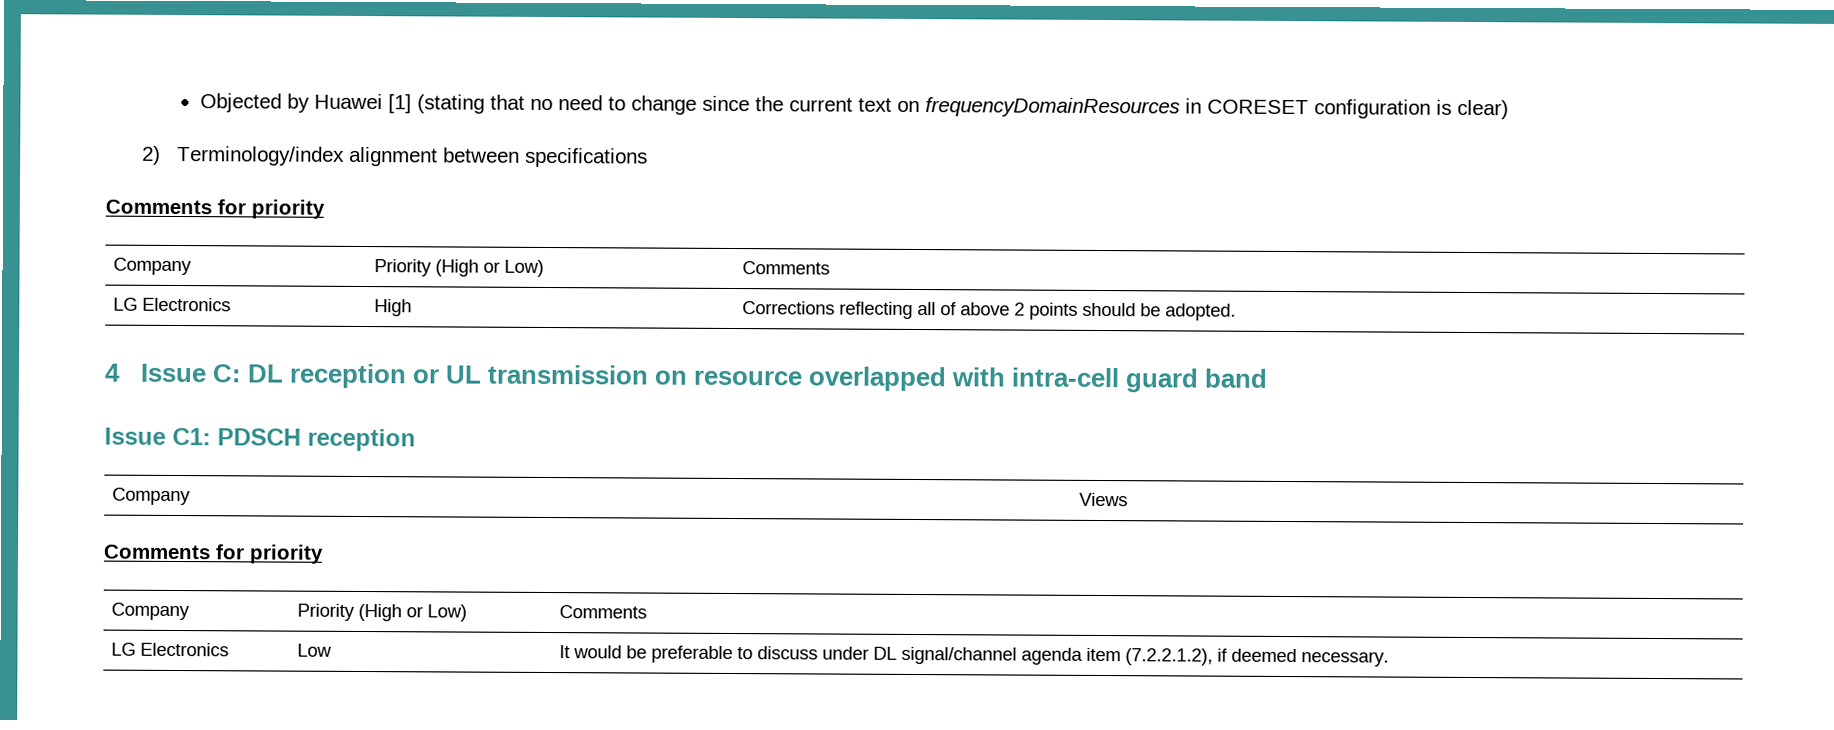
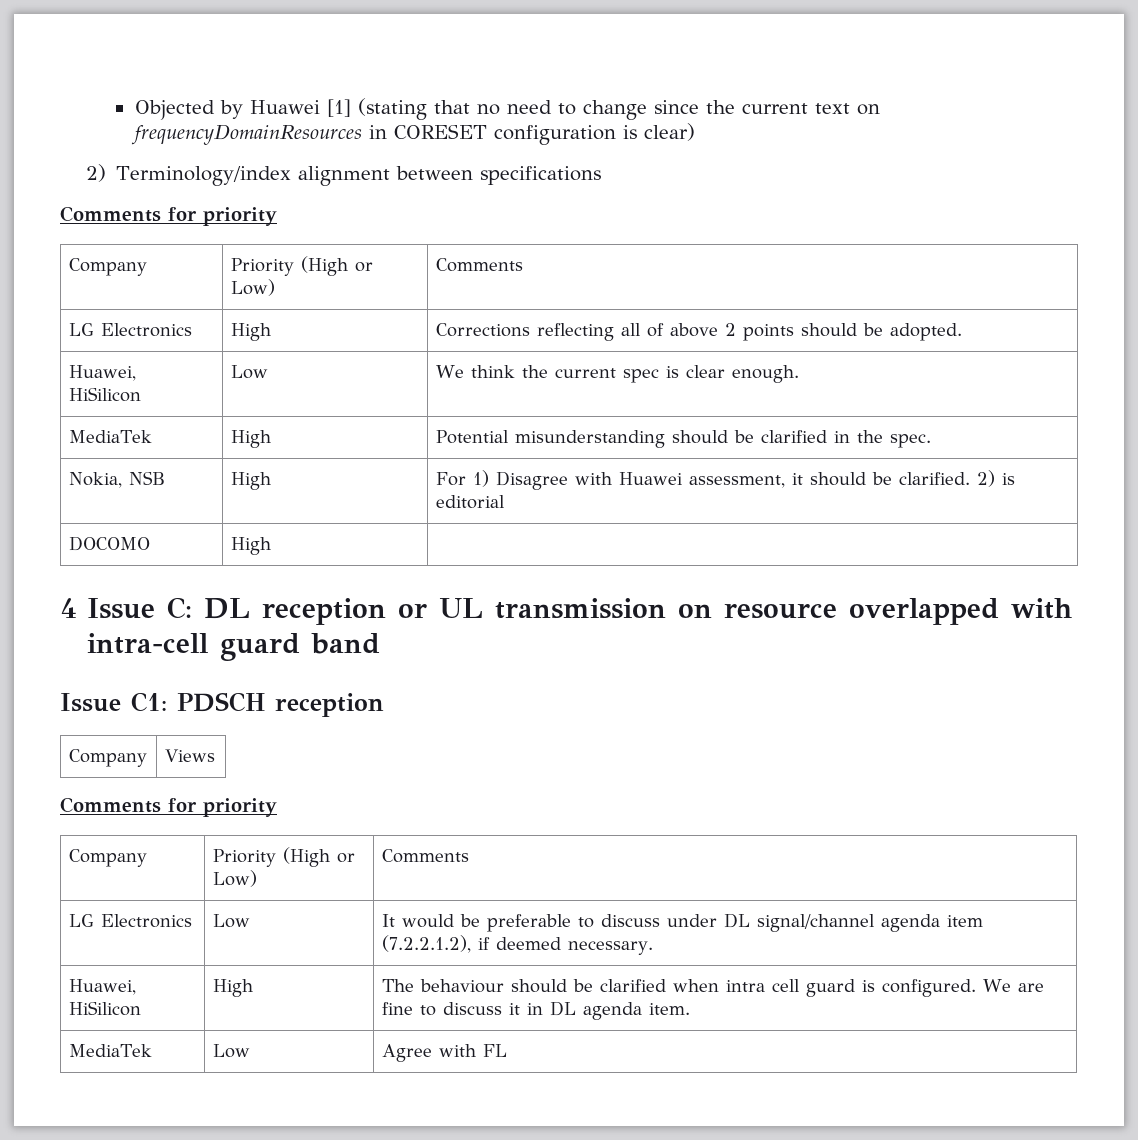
(1237, 312) none -> [68,365,136,381] [68,387,141,402] [230,365,268,379] [435,365,799,383] [68,430,152,443] [230,430,271,448] [435,430,931,448] [68,471,165,488] [230,472,271,490] [435,470,1015,490] [435,495,505,509] [68,536,150,551] [230,537,271,555] // Huawei, HiSilicon | Low | We think the current spec is clear enough. // MediaTek | High | Potential misunderstanding should be clarified in the spec. // Nokia, NSB | High | For 1) Disagree with Huawei assessment, it should be clarified. 2) is editorial // DOCOMO | High |
(1390, 659) none -> [68,979,136,995] [68,1001,141,1016] [212,979,253,997] [381,979,1044,997] [381,1001,690,1020] [68,1044,152,1057] [212,1044,250,1058] [381,1044,507,1062] // Huawei, HiSilicon | High | The behaviour should be clarified when intra cell guard is configured. We are fine to discuss it in DL agenda item. // MediaTek | Low | Agree with FL

